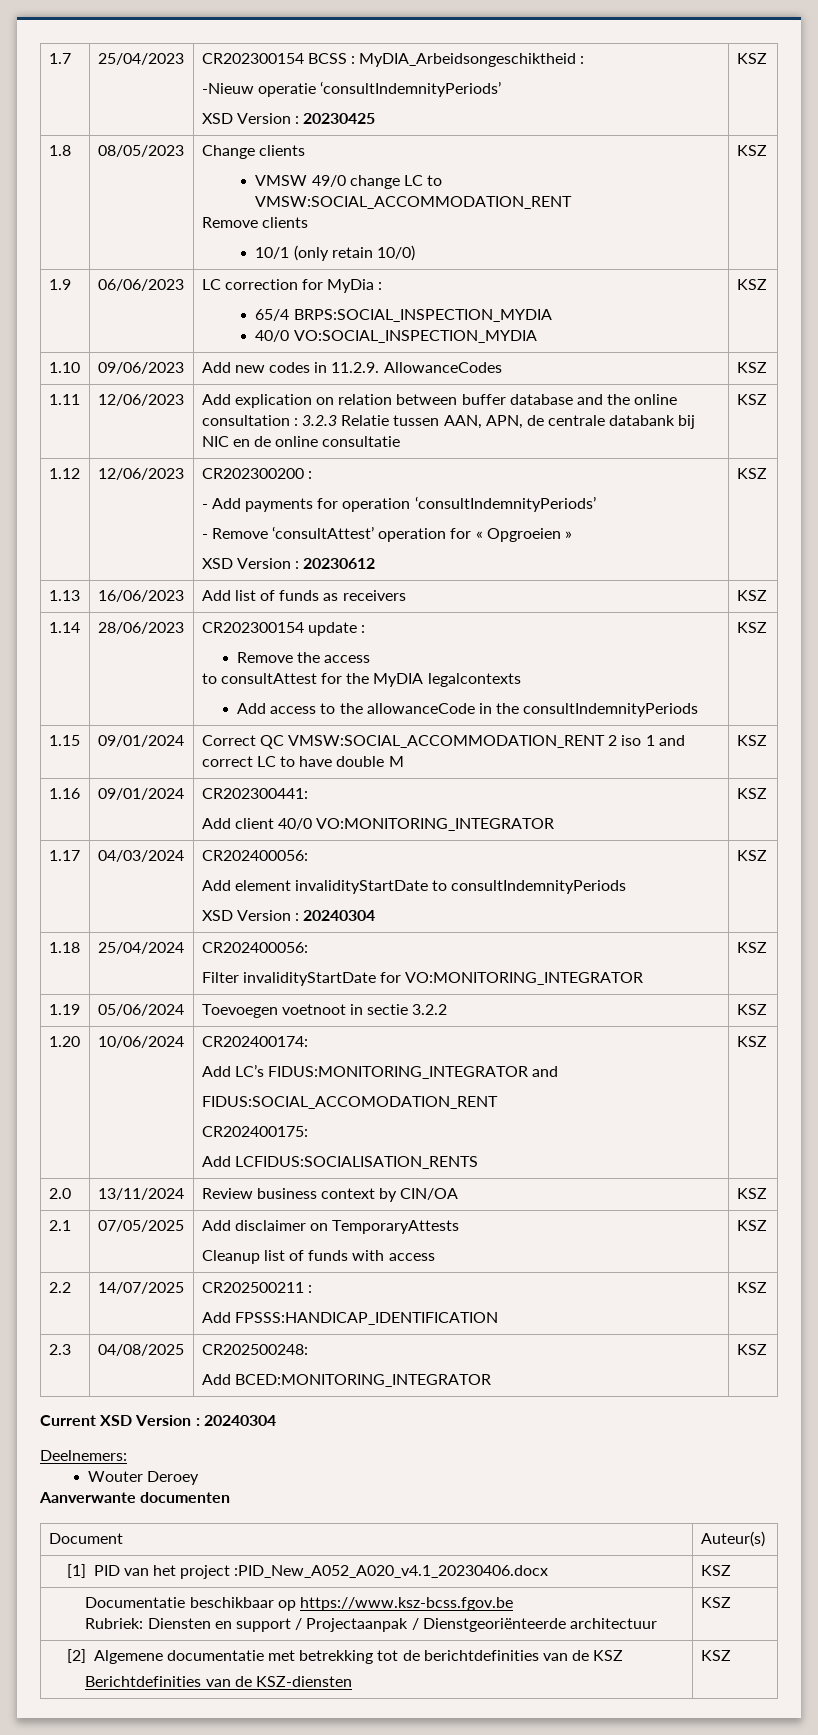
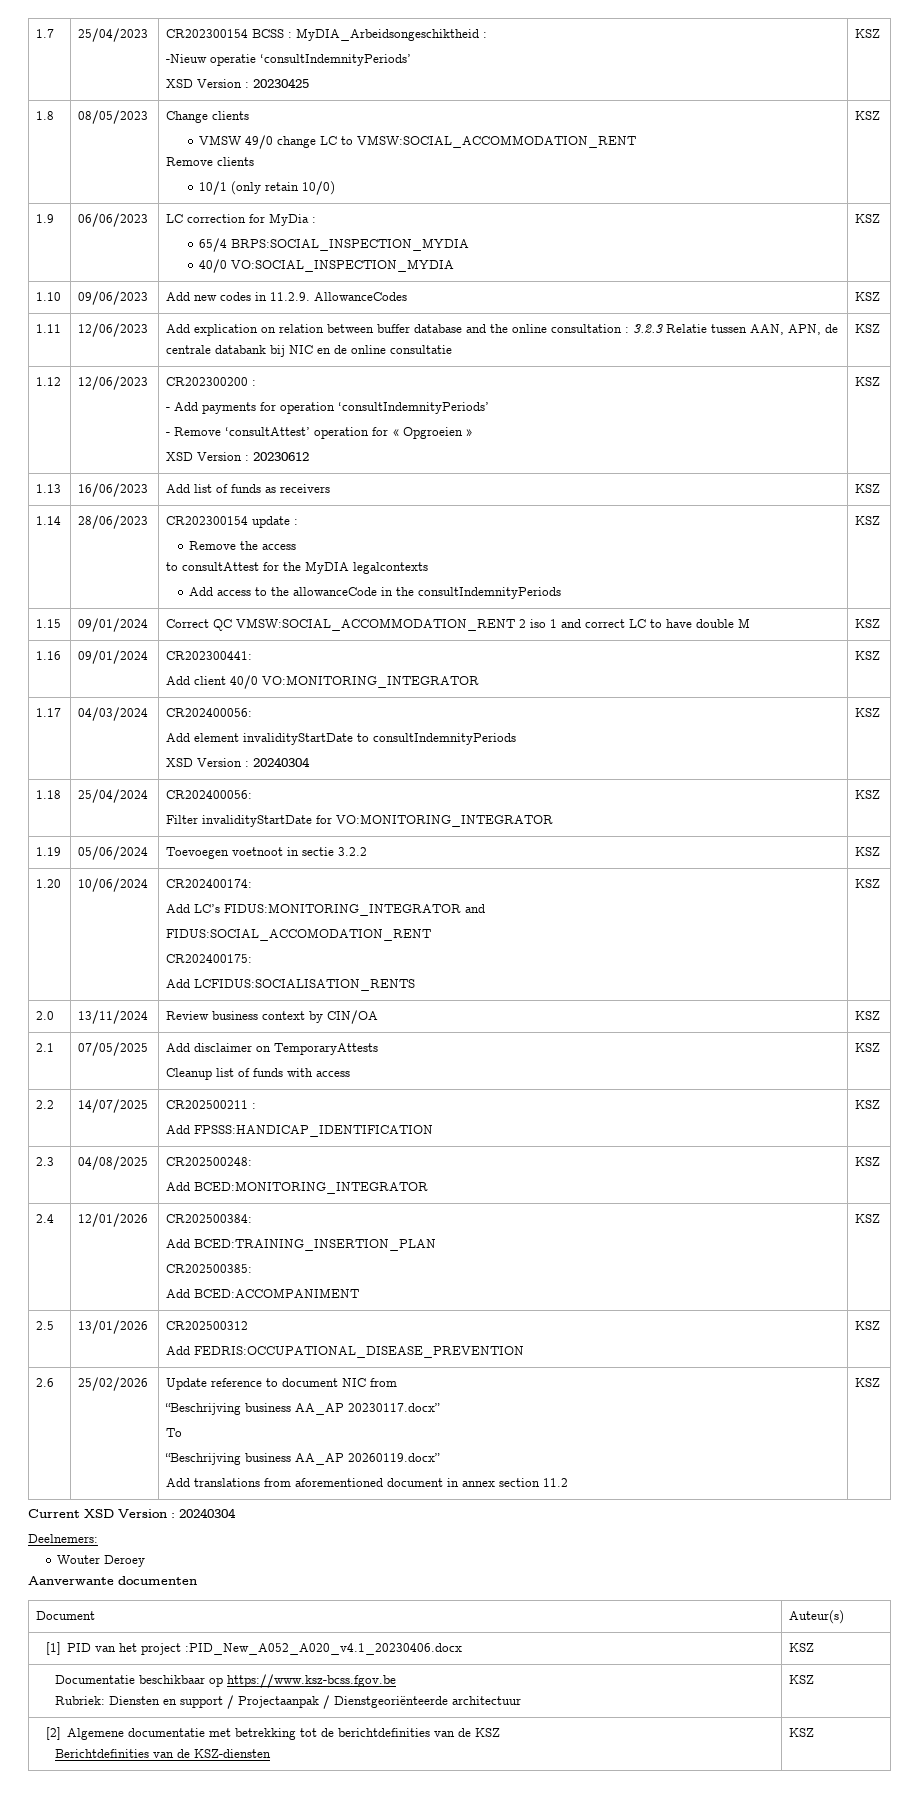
(767, 1349) none -> [36,1214,55,1223] [78,1213,149,1227] [166,1214,253,1223] [166,1239,437,1251] [166,1264,253,1273] [166,1288,360,1298] [855,1214,881,1223] [36,1321,55,1330] [78,1320,149,1334] [166,1321,249,1330] [166,1346,525,1358] [855,1321,881,1330] [36,1378,55,1387] [78,1377,149,1391] [166,1378,398,1390] [165,1403,441,1415] [166,1428,183,1437] [165,1453,441,1465] [166,1478,569,1487] [855,1378,881,1387] // 2.4 | 12/01/2026 | CR202500384: // Add BCED:TRAINING_INSERTION_PLAN // CR202500385: // Add BCED:ACCOMPANIMENT | KSZ // 2.5 | 13/01/2026 | CR202500312 // Add FEDRIS:OCCUPATIONAL_DISEASE_PREVENTION | KSZ // 2.6 | 25/02/2026 | Update reference to document NIC from // “Beschrijving business AA_AP 20230117.docx” // To // “Beschrijving business AA_AP 20260119.docx” // Add translations from aforementioned document in annex section 11.2 | KSZ

